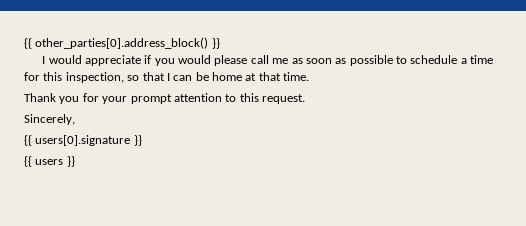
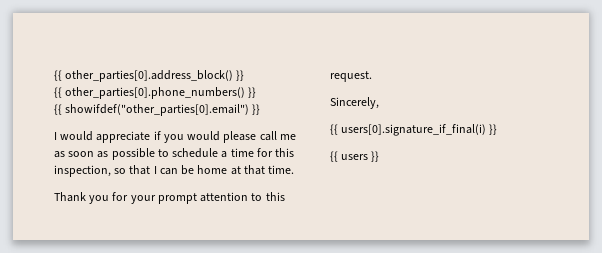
(220, 43) none -> [54,87,257,99] [54,104,261,116] // {{ other_parties[0].phone_numbers() }} // {{ showifdef("other_parties[0].email") }}
[35,135,131,146] users[0].signature -> [341,124,487,136] users[0].signature_if_final(i)

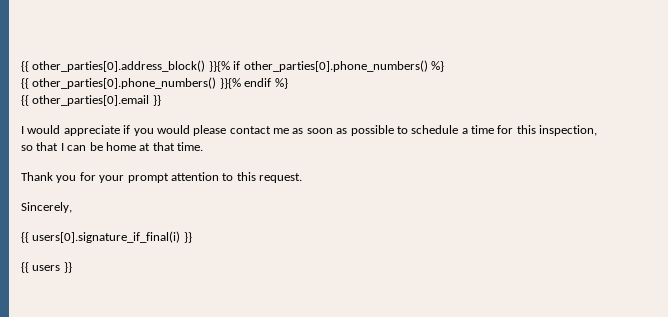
[236,70,245,81] }} -> [208,60,444,72] }}{% if other_parties[0].phone_numbers() %}
[248,87,257,98] [54,104,250,116] }} // {{ showifdef("other_parties[0].email") -> [219,78,288,89] [21,95,150,106] }}{% endif %} // {{ other_parties[0].email
[259,131,277,141] call -> [229,126,271,134] contact

